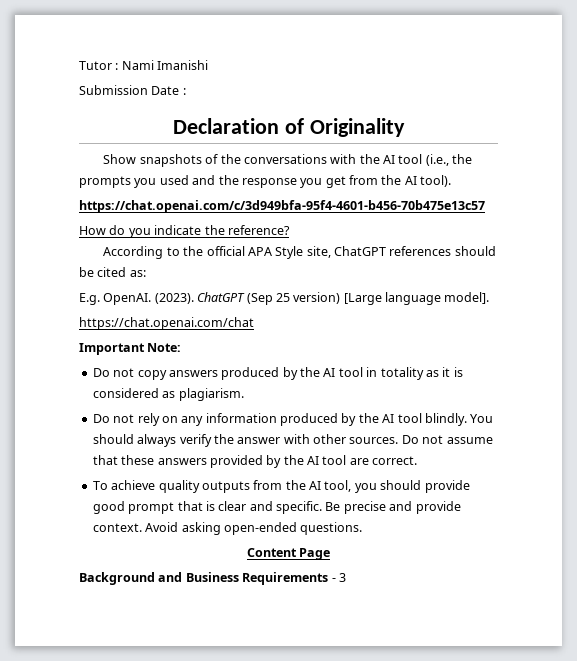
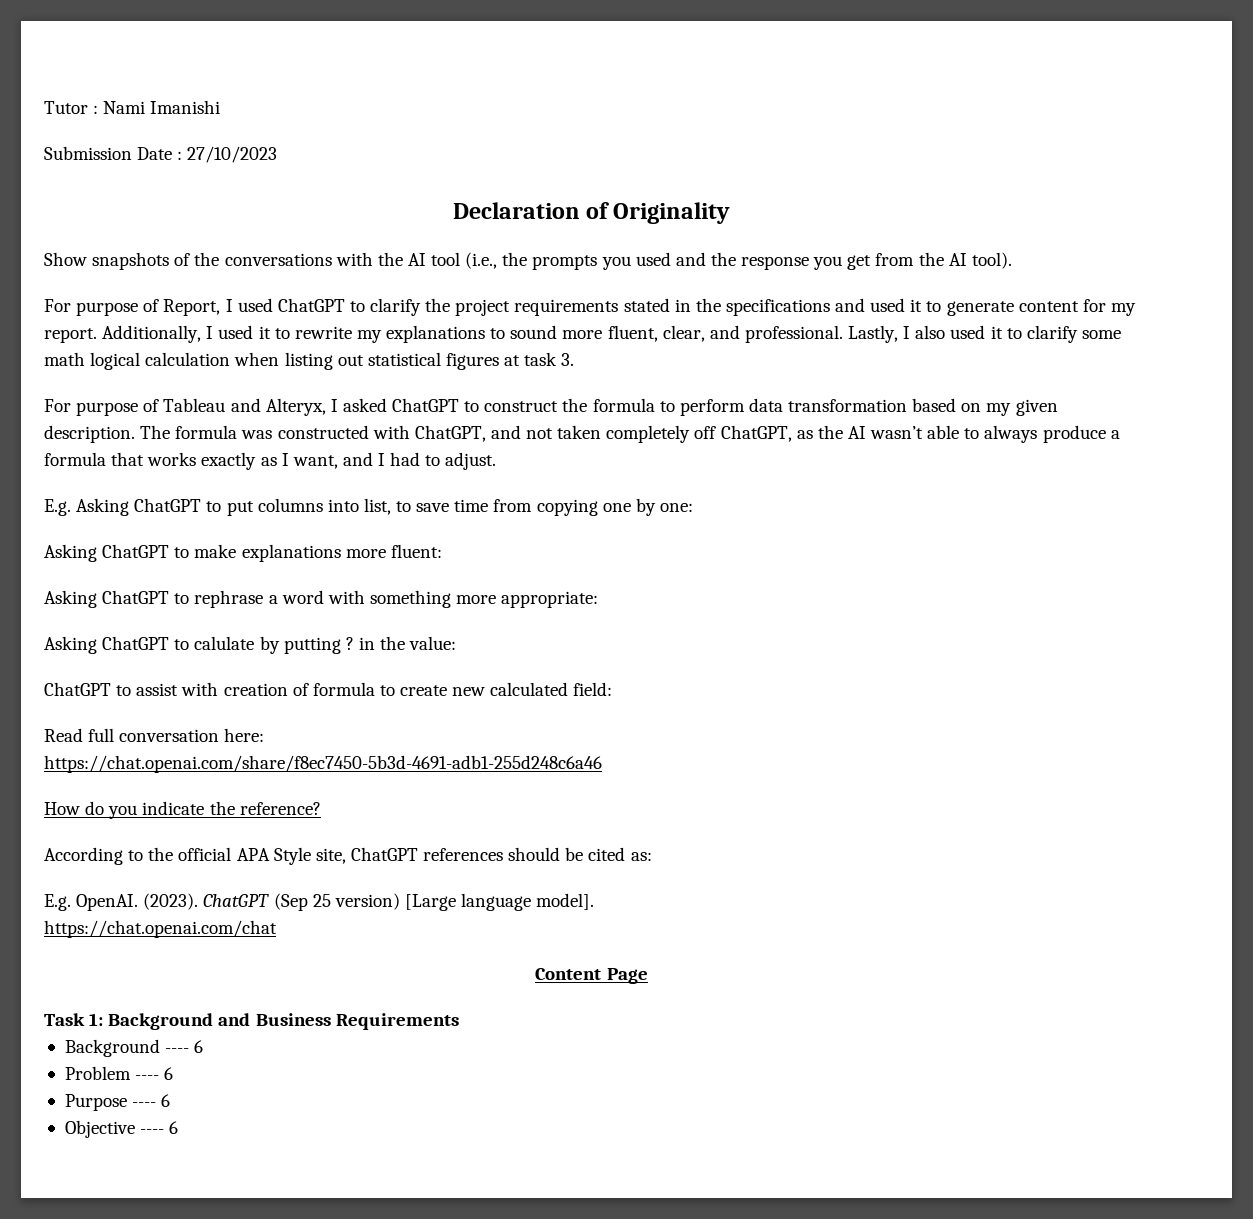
(186, 91) none -> [187,146,278,163] 27/10/2023
[79,200,485,213] https://chat.openai.com/c/3d949bfa-95f4-4601-b456-70b475e13c57 -> [44,298,1136,316] [44,325,1121,343] [44,352,575,370] [44,398,1058,416] [44,425,1120,443] [44,452,497,470] [44,498,693,516] [44,544,442,562] [44,590,599,608] [44,636,457,654] [44,682,613,696] [44,728,265,742] [44,755,602,773] For purpose of Report, I used ChatGPT to clarify the project requirements stated in the specifications and used it to generate content for my report. Additionally, I used it to rewrite my explanations to sound more fluent, clear, and professional. Lastly, I also used it to clarify some math logical calculation when listing out statistical figures at task 3. // For purpose of Tableau and Alteryx, I asked ChatGPT to construct the formula to perform data transformation based on my given description. The formula was constructed with ChatGPT, and not taken completely off ChatGPT, as the AI wasn’t able to always produce a formula that works exactly as I want, and I had to adjust. // E.g. Asking ChatGPT to put columns into list, to save time from copying one by one: // Asking ChatGPT to make explanations more fluent: // Asking ChatGPT to rephrase a word with something more appropriate: // Asking ChatGPT to calulate by putting ? in the value: // ChatGPT to assist with creation of formula to create new calculated field: // Read full conversation here: // https://chat.openai.com/share/f8ec7450-5b3d-4691-adb1-255d248c6a46
[79,343,182,355] [92,367,463,380] [92,388,244,401] [92,413,494,426] [92,434,493,447] [92,455,418,468] [92,480,470,493] [92,501,461,514] [92,522,363,535] // Important Note: // Do not copy answers produced by the AI tool in totality as it is considered as plagiarism. // Do not rely on any information produced by the AI tool blindly. You should always verify the answer with other sources. Do not assume that these answers provided by the AI tool are correct. // To achieve quality outputs from the AI tool, you should provide good prompt that is clear and specific. Be precise and provide context. Avoid asking open-ended questions. -> (277, 929) none
(331, 554) none -> [44,1013,104,1026] Task 1:
[331,573,346,582] - 3 -> [64,1039,204,1057] [64,1066,174,1080] [64,1094,171,1111] [64,1120,179,1138] // Background ---- 6 // Problem ---- 6 // Purpose ---- 6 // Objective ---- 6

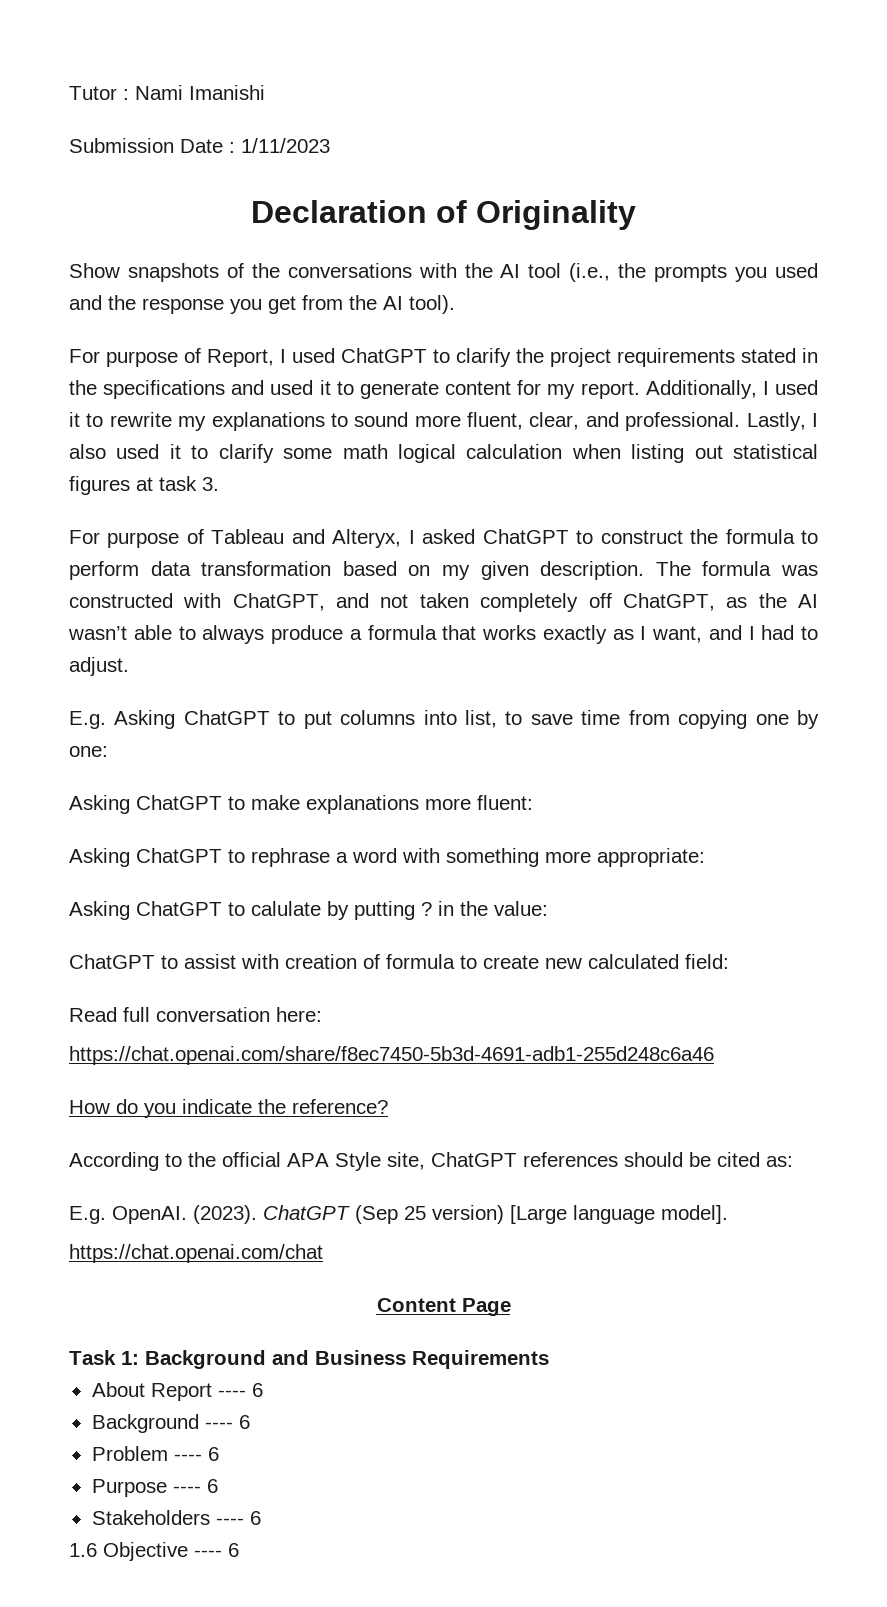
[187,146,278,163] 27/10/2023 -> [241,138,330,153] 1/11/2023
(459, 1021) none -> [91,1382,263,1401] // About Report ---- 6
(171, 1100) none -> [91,1510,261,1525] [69,1543,97,1557] Stakeholders ---- 6 // 1.6

